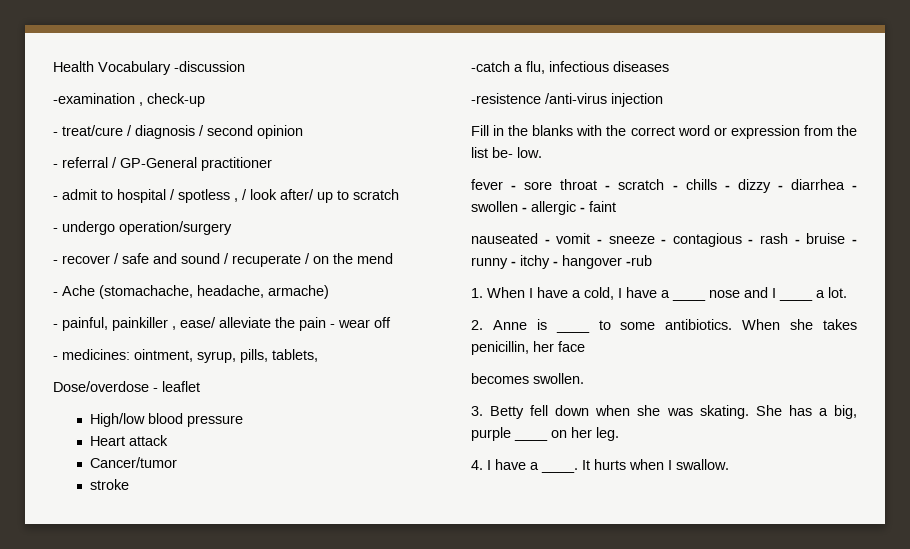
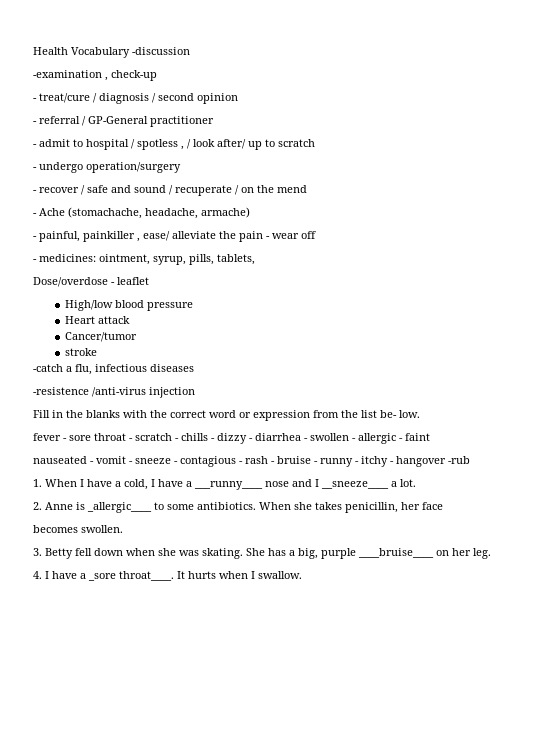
[672,298,706,301] ____ -> [194,481,263,490] ___runny____
[779,298,813,301] ____ -> [321,481,389,489] __sneeze____
[555,330,590,333] ____ -> [87,502,152,513] _allergic____
[514,438,548,441] ____ -> [358,548,434,558] ____bruise____
[541,468,578,473] ____. -> [88,571,174,581] _sore throat____.

